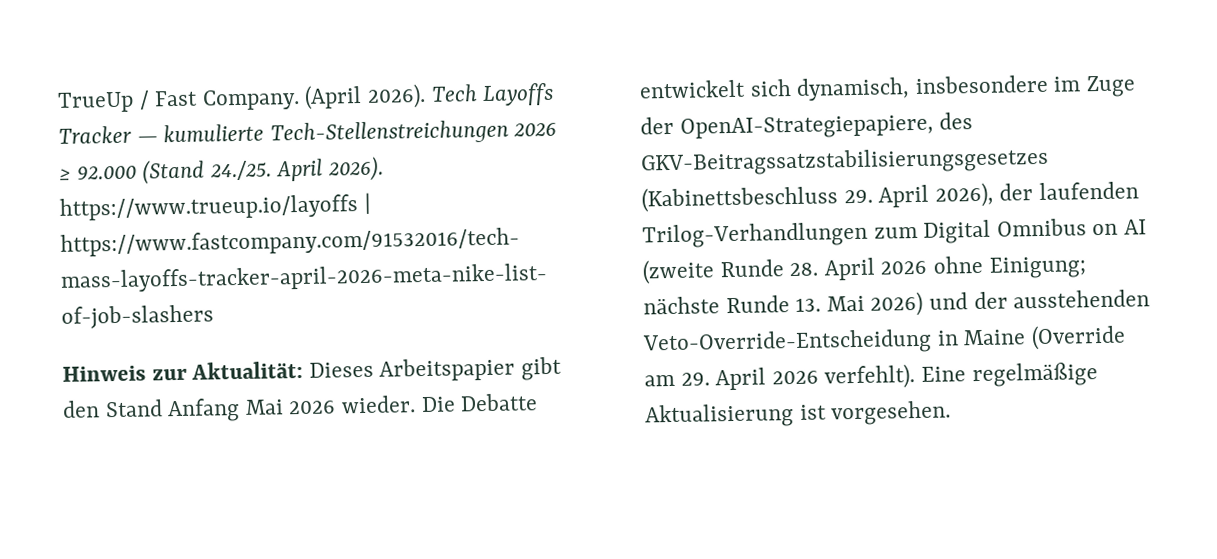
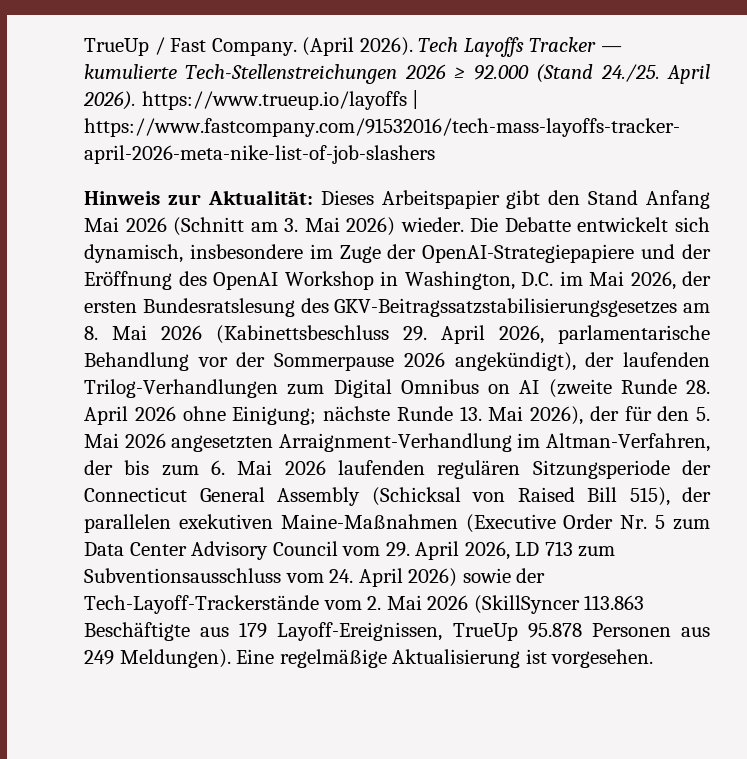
(337, 407) none -> [173,217,396,236] (Schnitt am 3. Mai 2026)
[679,112,974,140] [640,146,1049,177] [641,182,994,213] OpenAI-Strategiepapiere, des GKV-Beitragssatzstabilisierungsgesetzes (Kabinettsbeschluss 29. April 2026), -> [422,244,711,263] [84,271,711,290] [84,298,710,317] [84,325,710,344] [84,352,576,371] OpenAI-Strategiepapiere und der Eröffnung des OpenAI Workshop in Washington, D.C. im Mai 2026, der ersten Bundesratslesung des GKV-Beitragssatzstabilisierungsgesetzes am 8. Mai 2026 (Kabinettsbeschluss 29. April 2026, parlamentarische Behandlung vor der Sommerpause 2026 angekündigt),
[870,289,1151,317] [642,324,1126,357] [644,364,916,391] 2026) und der ausstehenden Veto-Override-Entscheidung in Maine (Override am 29. April 2026 verfehlt). -> [530,406,710,425] [84,433,711,452] [84,460,712,479] [84,487,711,506] [84,514,710,533] [84,541,616,560] [84,568,546,587] [84,595,645,614] [84,622,710,641] [84,649,231,668] 2026), der für den 5. Mai 2026 angesetzten Arraignment-Verhandlung im Altman-Verfahren, der bis zum 6. Mai 2026 laufenden regulären Sitzungsperiode der Connecticut General Assembly (Schicksal von Raised Bill 515), der parallelen exekutiven Maine-Maßnahmen (Executive Order Nr. 5 zum Data Center Advisory Council vom 29. April 2026, LD 713 zum Subventionsausschluss vom 24. April 2026) sowie der Tech-Layoff-Trackerstände vom 2. Mai 2026 (SkillSyncer 113.863 Beschäftigte aus 179 Layoff-Ereignissen, TrueUp 95.878 Personen aus 249 Meldungen).

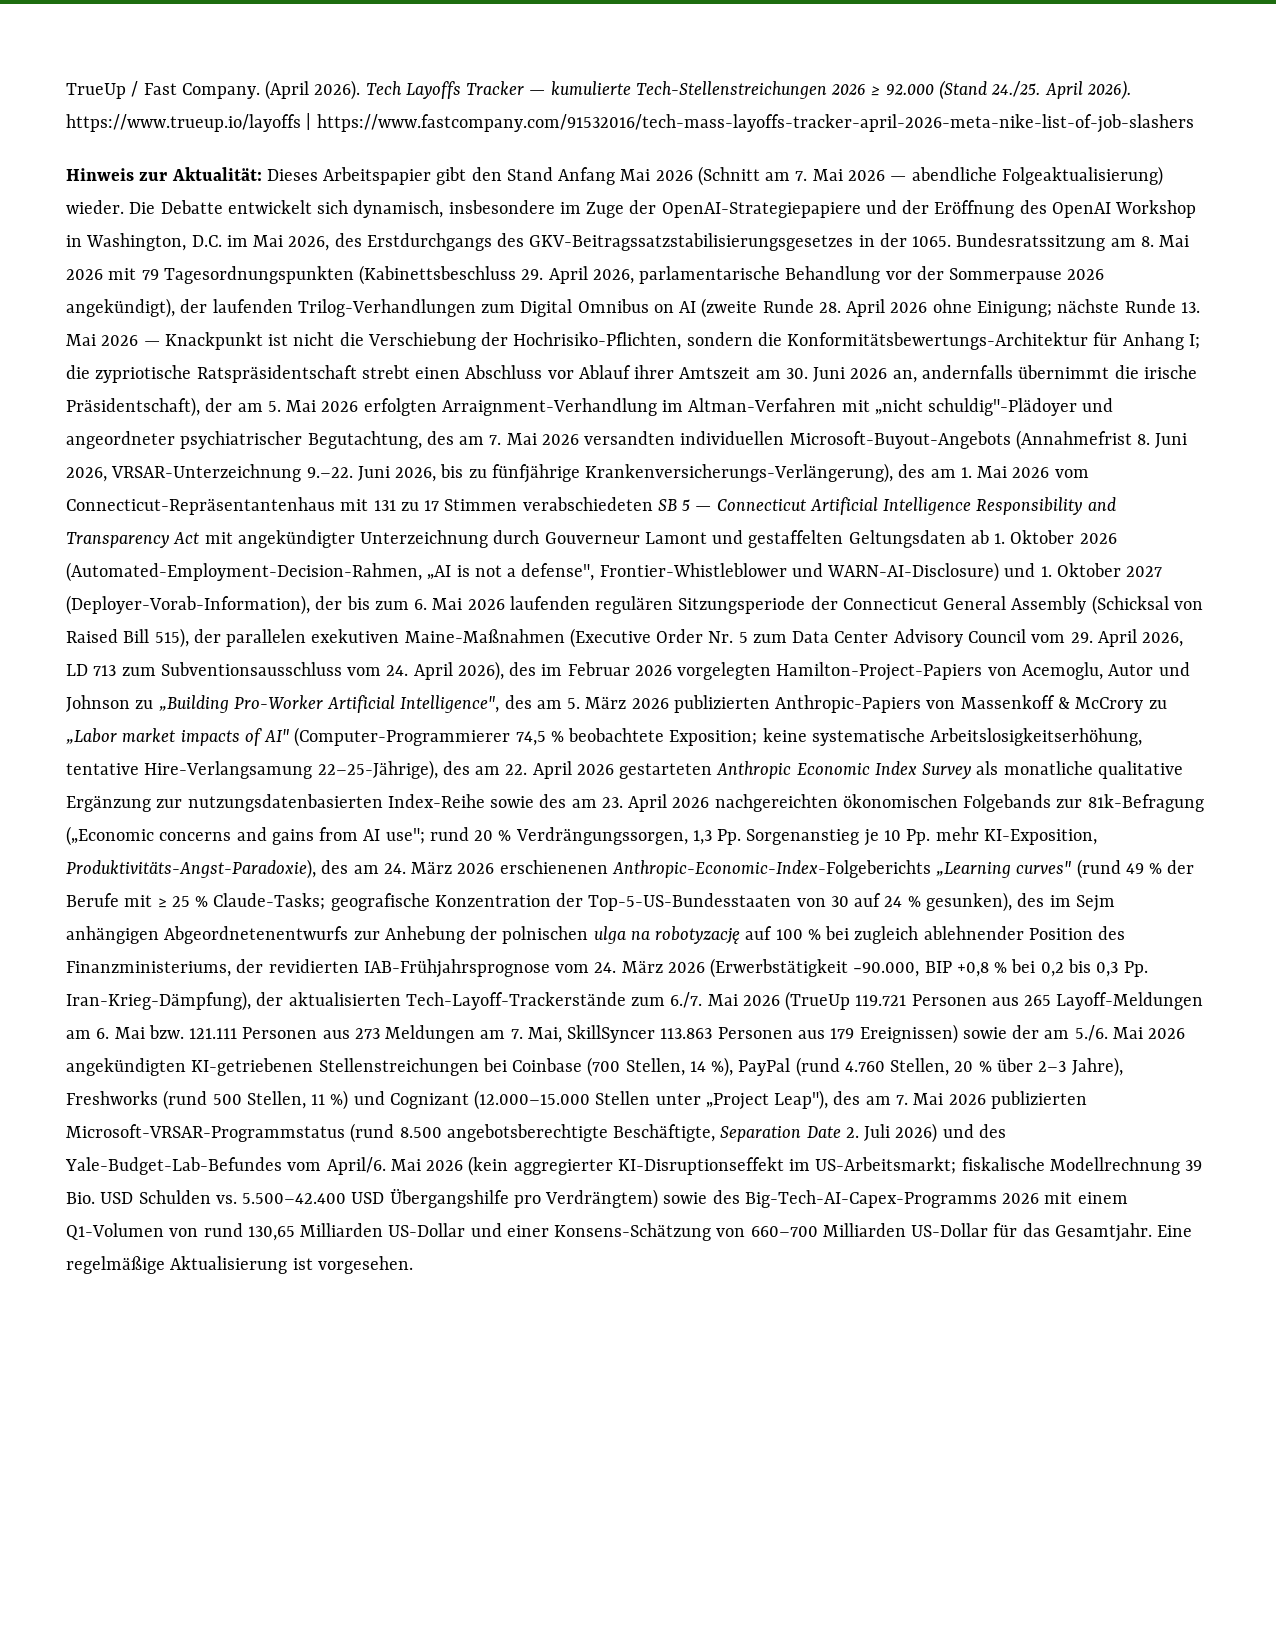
[284,217,396,236] 3. Mai 2026) -> [795,166,1163,186] 7. Mai 2026 — abendliche Folgeaktualisierung)
[682,271,711,286] [84,298,678,317] der ersten Bundesratslesung des GKV-Beitragssatzstabilisierungsgesetzes -> [334,233,1106,251] des Erstdurchgangs des GKV-Beitragssatzstabilisierungsgesetzes in der 1065. Bundesratssitzung
(202, 332) none -> [108,266,354,284] mit 79 Tagesordnungspunkten
[530,406,690,425] 2026), der für den -> [101,332,1200,350] [66,365,1197,383] [66,397,263,417] 2026 — Knackpunkt ist nicht die Verschiebung der Hochrisiko-Pflichten, sondern die Konformitätsbewertungs-Architektur für Anhang I; die zypriotische Ratspräsidentschaft strebt einen Abschluss vor Ablauf ihrer Amtszeit am 30. Juni 2026 an, andernfalls übernimmt die irische Präsidentschaft), der am
[171,435,274,452] angesetzten -> [363,398,437,416] erfolgten
[546,433,711,452] Altman-Verfahren, -> [688,398,1114,416] [66,430,1188,450] [66,463,1089,483] [66,497,1116,515] [66,530,1117,548] [66,562,1163,582] [66,595,310,615] Altman-Verfahren mit „nicht schuldig"-Plädoyer und angeordneter psychiatrischer Begutachtung, des am 7. Mai 2026 versandten individuellen Microsoft-Buyout-Angebots (Annahmefrist 8. Juni 2026, VRSAR-Unterzeichnung 9.–22. Juni 2026, bis zu fünfjährige Krankenversicherungs-Verlängerung), des am 1. Mai 2026 vom Connecticut-Repräsentantenhaus mit 131 zu 17 Stimmen verabschiedeten SB 5 — Connecticut Artificial Intelligence Responsibility and Transparency Act mit angekündigter Unterzeichnung durch Gouverneur Lamont und gestaffelten Geltungsdaten ab 1. Oktober 2026 (Automated-Employment-Decision-Rahmen, „AI is not a defense", Frontier-Whistleblower und WARN-AI-Disclosure) und 1. Oktober 2027 (Deployer-Vorab-Information),
[408,568,546,587] [84,595,645,614] [84,622,710,641] [84,649,231,668] 2026) sowie der Tech-Layoff-Trackerstände vom 2. Mai 2026 (SkillSyncer 113.863 Beschäftigte aus 179 Layoff-Ereignissen, TrueUp 95.878 Personen aus 249 Meldungen). -> [457,661,1190,681] [66,695,1167,713] [66,727,1143,747] [66,760,1183,780] [66,794,1204,812] [66,826,1097,846] [66,859,1195,879] [66,892,1115,912] [66,926,1126,944] [66,958,1148,978] [66,991,1204,1011] [66,1024,1186,1044] [66,1057,1123,1077] [66,1090,1087,1110] [66,1123,1006,1143] [65,1156,1203,1176] [66,1188,1128,1209] [66,1223,1152,1242] 2026), des im Februar 2026 vorgelegten Hamilton-Project-Papiers von Acemoglu, Autor und Johnson zu „Building Pro-Worker Artificial Intelligence", des am 5. März 2026 publizierten Anthropic-Papiers von Massenkoff & McCrory zu „Labor market impacts of AI" (Computer-Programmierer 74,5 % beobachtete Exposition; keine systematische Arbeitslosigkeitserhöhung, tentative Hire-Verlangsamung 22–25-Jährige), des am 22. April 2026 gestarteten Anthropic Economic Index Survey als monatliche qualitative Ergänzung zur nutzungsdatenbasierten Index-Reihe sowie des am 23. April 2026 nachgereichten ökonomischen Folgebands zur 81k-Befragung („Economic concerns and gains from AI use"; rund 20 % Verdrängungssorgen, 1,3 Pp. Sorgenanstieg je 10 Pp. mehr KI-Exposition, Produktivitäts-Angst-Paradoxie), des am 24. März 2026 erschienenen Anthropic-Economic-Index-Folgeberichts „Learning curves" (rund 49 % der Berufe mit ≥ 25 % Claude-Tasks; geografische Konzentration der Top-5-US-Bundesstaaten von 30 auf 24 % gesunken), des im Sejm anhängigen Abgeordnetenentwurfs zur Anhebung der polnischen ulga na robotyzację auf 100 % bei zugleich ablehnender Position des Finanzministeriums, der revidierten IAB-Frühjahrsprognose vom 24. März 2026 (Erwerbstätigkeit −90.000, BIP +0,8 % bei 0,2 bis 0,3 Pp. Iran-Krieg-Dämpfung), der aktualisierten Tech-Layoff-Trackerstände zum 6./7. Mai 2026 (TrueUp 119.721 Personen aus 265 Layoff-Meldungen am 6. Mai bzw. 121.111 Personen aus 273 Meldungen am 7. Mai, SkillSyncer 113.863 Personen aus 179 Ereignissen) sowie der am 5./6. Mai 2026 angekündigten KI-getriebenen Stellenstreichungen bei Coinbase (700 Stellen, 14 %), PayPal (rund 4.760 Stellen, 20 % über 2–3 Jahre), Freshworks (rund 500 Stellen, 11 %) und Cognizant (12.000–15.000 Stellen unter „Project Leap"), des am 7. Mai 2026 publizierten Microsoft-VRSAR-Programmstatus (rund 8.500 angebotsberechtigte Beschäftigte, Separation Date 2. Juli 2026) und des Yale-Budget-Lab-Befundes vom April/6. Mai 2026 (kein aggregierter KI-Disruptionseffekt im US-Arbeitsmarkt; fiskalische Modellrechnung 39 Bio. USD Schulden vs. 5.500–42.400 USD Übergangshilfe pro Verdrängtem) sowie des Big-Tech-AI-Capex-Programms 2026 mit einem Q1-Volumen von rund 130,65 Milliarden US-Dollar und einer Konsens-Schätzung von 660–700 Milliarden US-Dollar für das Gesamtjahr.

